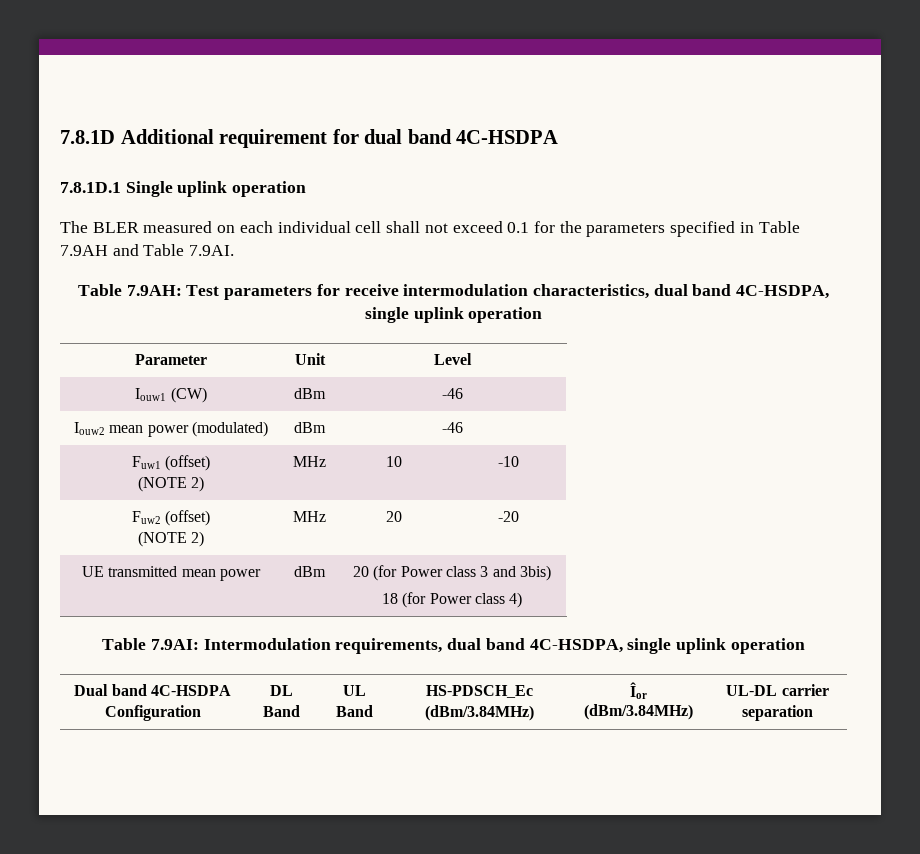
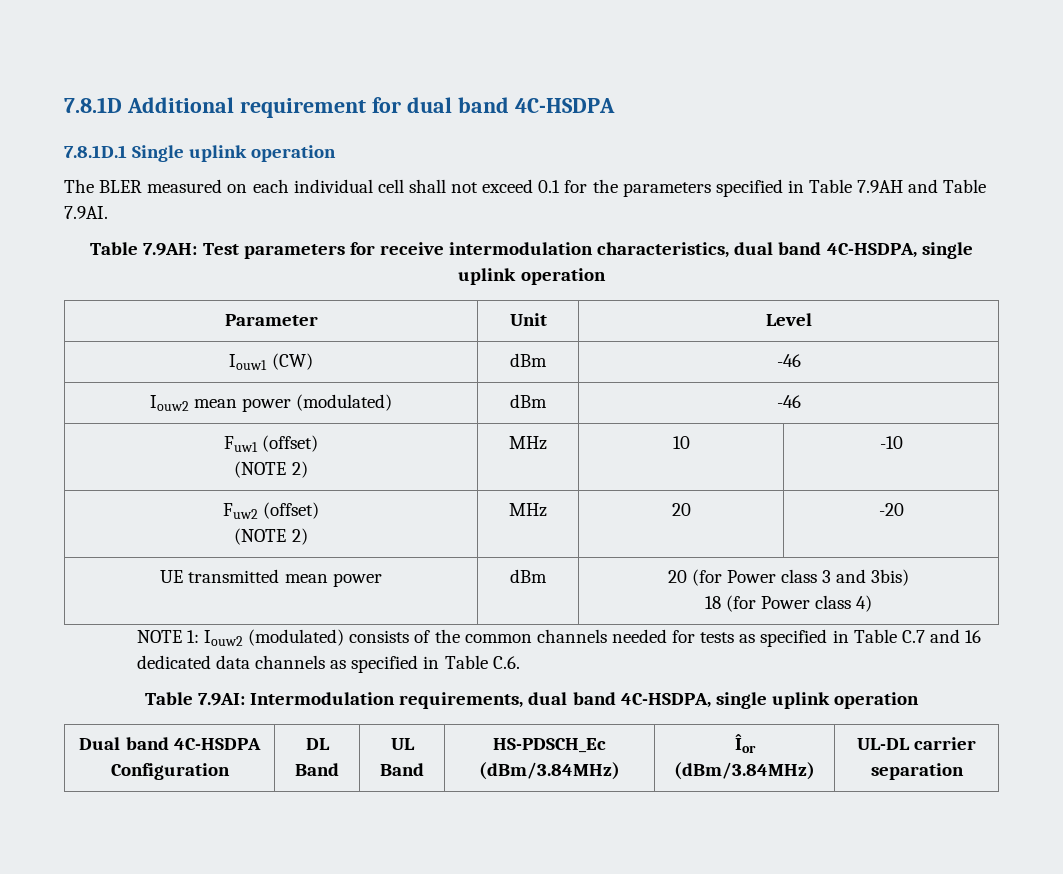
(523, 600) none -> [136,629,982,647] [136,655,520,673] // NOTE 1: Iouw2 (modulated) consists of the common channels needed for tests as specified in Table C.7 and 16 dedicated data channels as specified in Table C.6.

